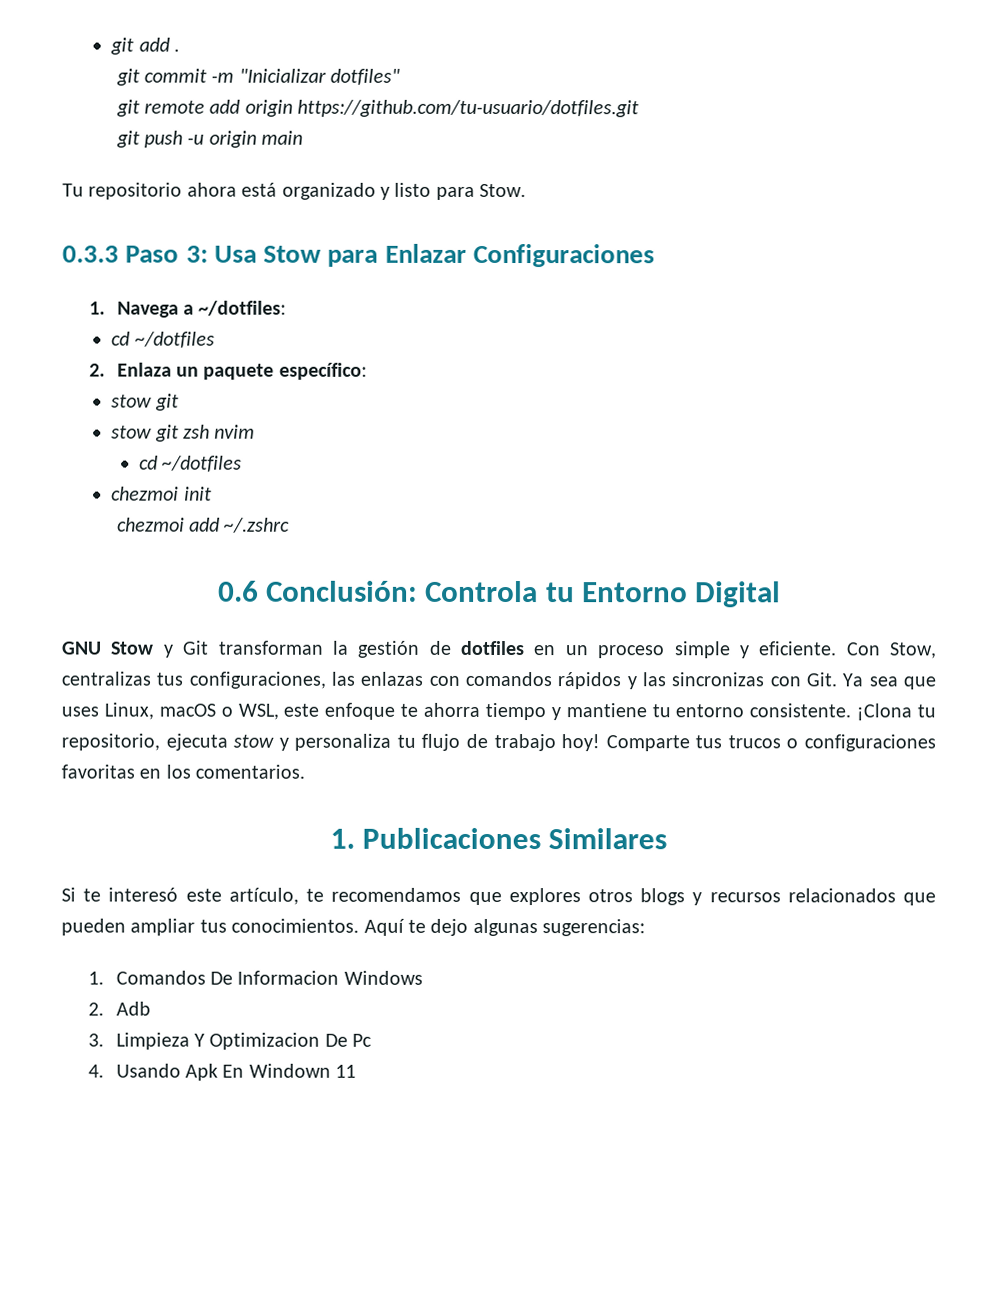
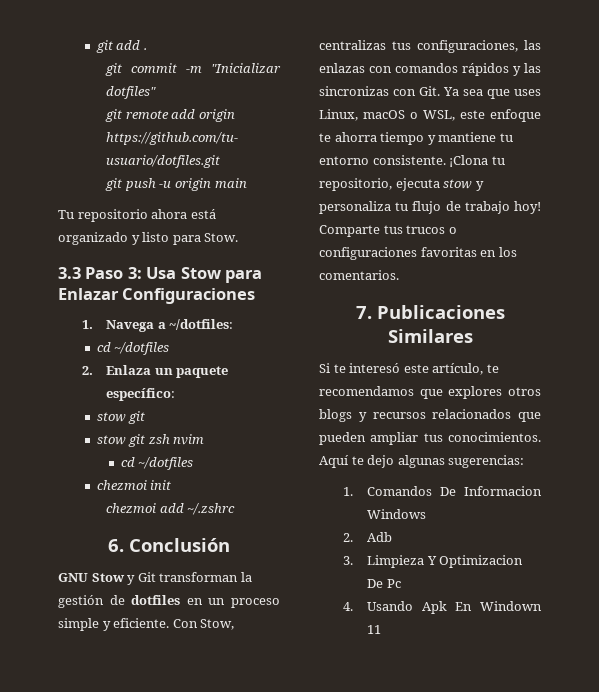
[62,245,119,263] 0.3.3 -> [58,267,81,279] 3.3
[217,580,782,608] 0.6 Conclusión: Controla tu Entorno Digital -> [108,538,230,552] 6. Conclusión
[329,828,355,849] 1. -> [355,306,372,319] 7.

